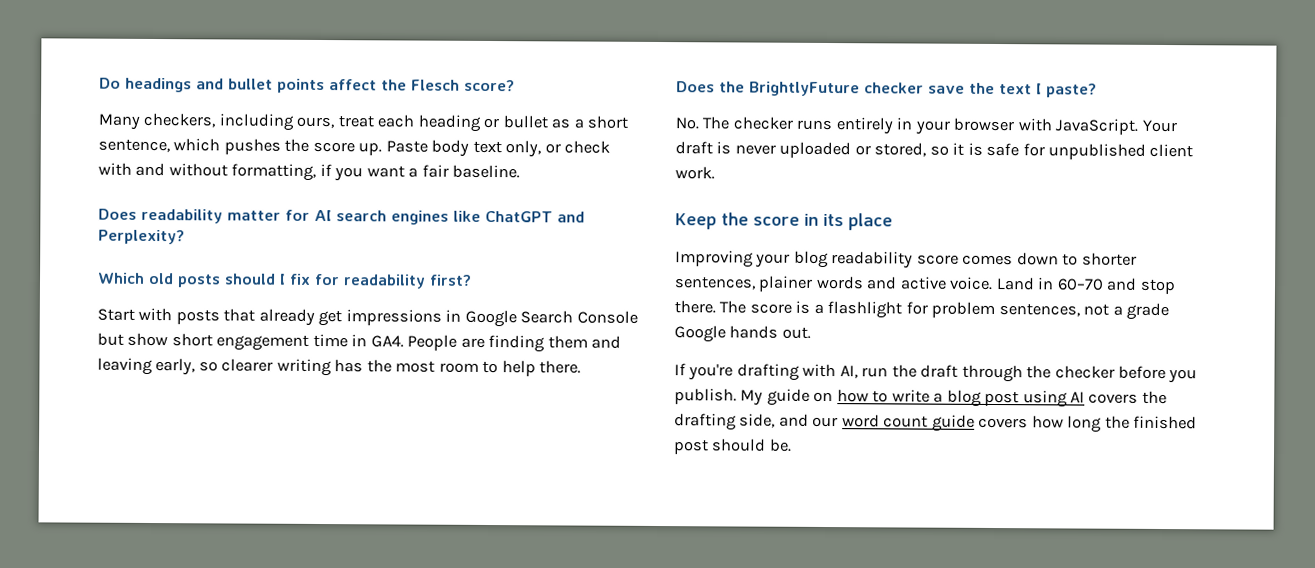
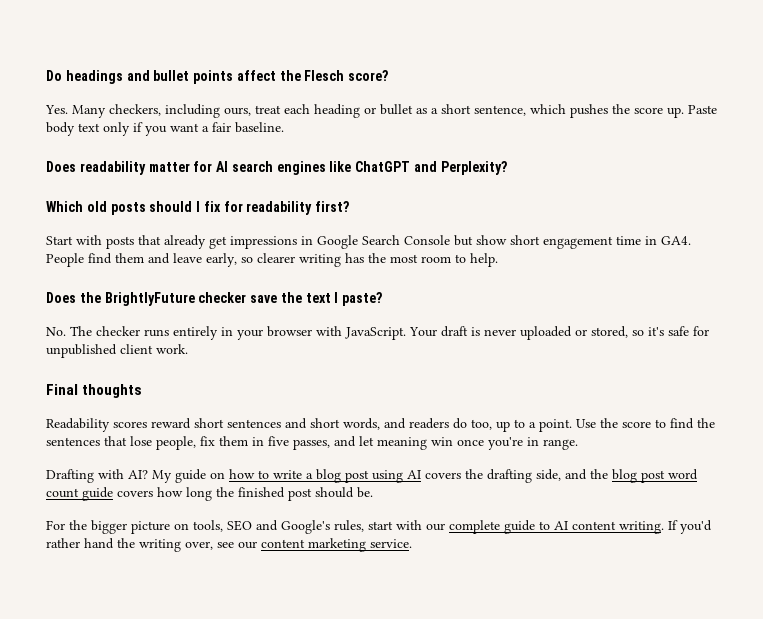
(515, 85) none -> [45,105,68,114] Yes.
[505,140,611,158] [98,162,317,181] only, or check with and without formatting, -> [103,122,130,136] only
[460,334,546,353] are finding -> [88,253,112,264] find
[97,357,153,376] leaving -> [173,253,202,263] leave
[501,360,582,377] help there. -> [470,253,498,267] help.
[952,142,983,156] it is -> [648,327,664,336] it's
[675,212,893,231] [675,250,1137,269] [674,275,1176,295] [674,300,1170,321] [674,325,811,343] [674,363,1198,384] [674,388,737,405] Keep the score in its place // Improving your blog readability score comes down to shorter sentences, plainer words and active voice. Land in 60–70 and stop there. The score is a flashlight for problem sentences, not a grade Google hands out. // If you're drafting with AI, run the draft through the checker before you publish. -> [46,384,143,398] [46,418,715,432] [46,436,578,450] [46,469,148,483] Final thoughts // Readability scores reward short sentences and short words, and readers do too, up to a point. Use the score to find the sentences that lose people, fix them in five passes, and let meaning win once you're in range. // Drafting with AI?
[812,416,839,428] our -> [590,469,665,483] the blog post
(792, 445) none -> [46,520,712,534] [46,538,412,552] // For the bigger picture on tools, SEO and Google's rules, start with our complete guide to AI content writing. If you'd rather hand the writing over, see our content marketing service.

